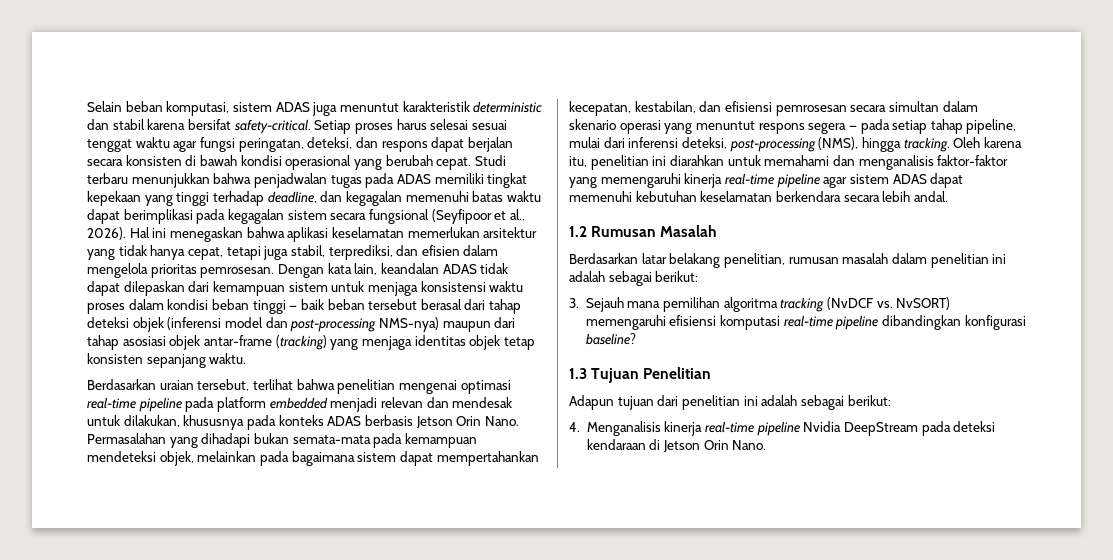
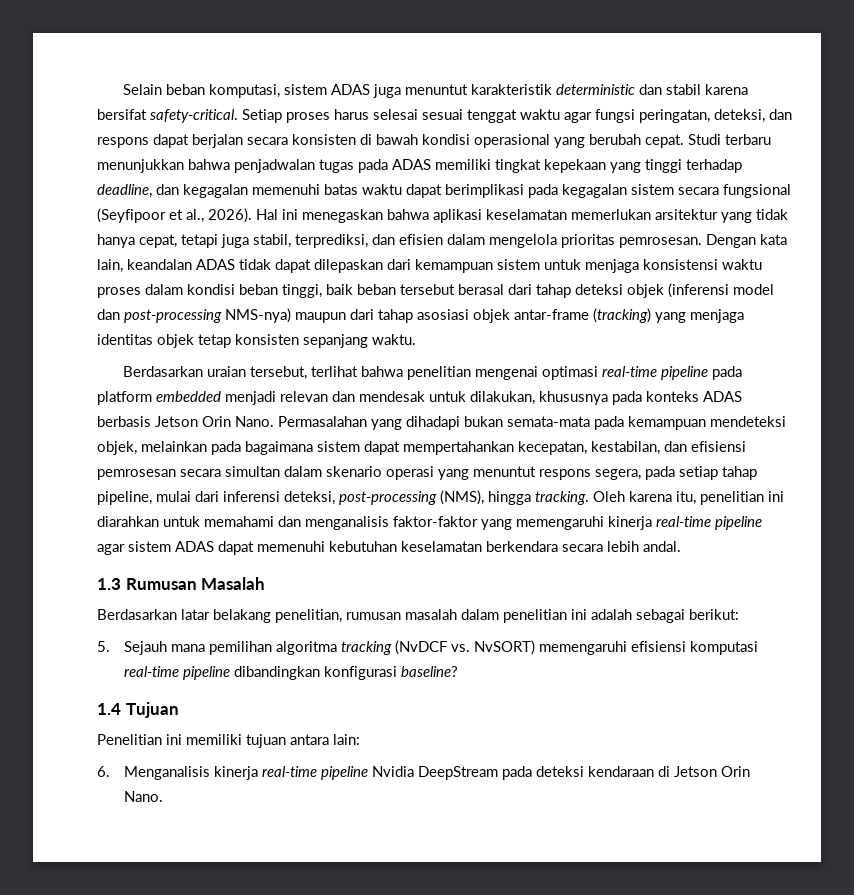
[252,300,298,314] tinggi — -> [282,284,322,298] tinggi,
[808,123,857,134] segera — -> [595,469,641,480] segera,
[569,226,587,237] 1.2 -> [97,578,121,590] 1.3
[569,298,579,308] 3. -> [97,641,110,652] 5.
[569,368,587,379] 1.3 -> [97,703,121,715] 1.4
(640, 375) none -> (179, 710) //
[569,395,891,410] [569,422,580,432] // Adapun tujuan dari penelitian ini adalah sebagai berikut: // 4. -> [166,734,360,748] [97,766,110,777] ini memiliki tujuan antara lain: // 6.

